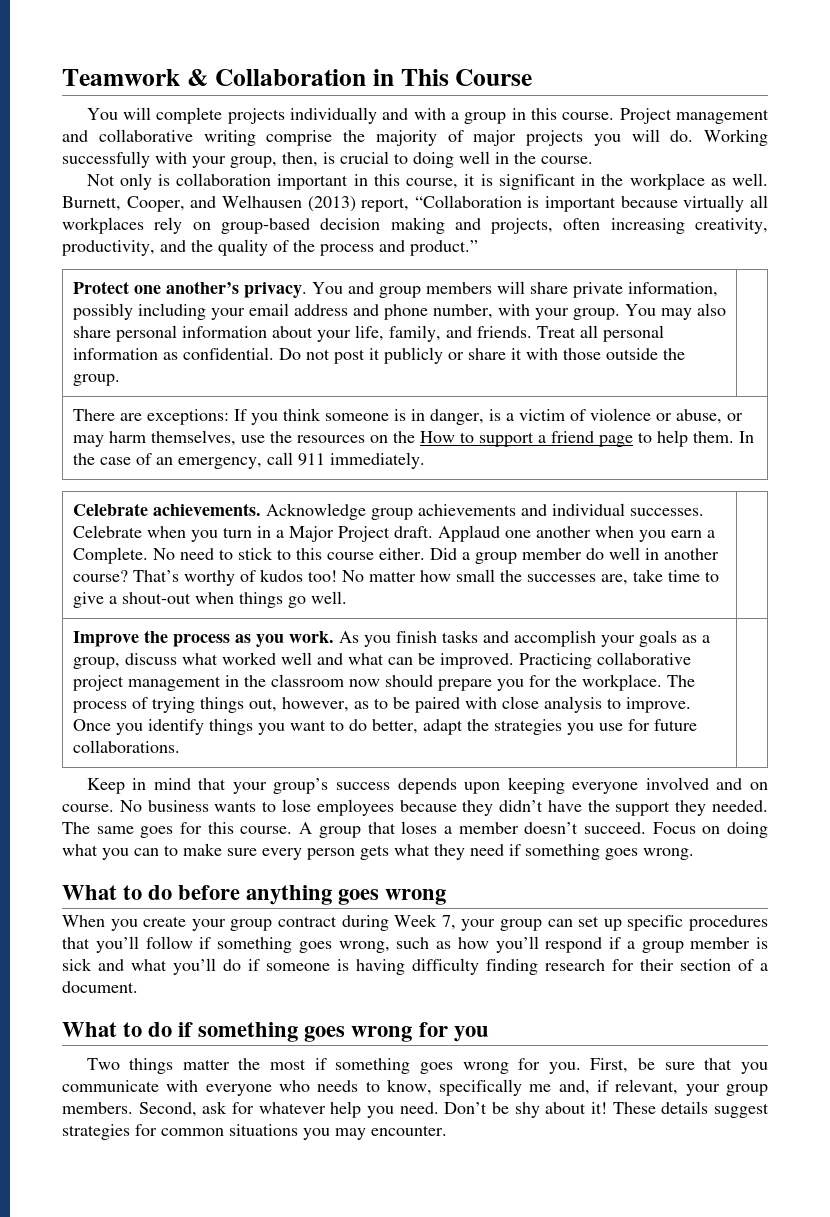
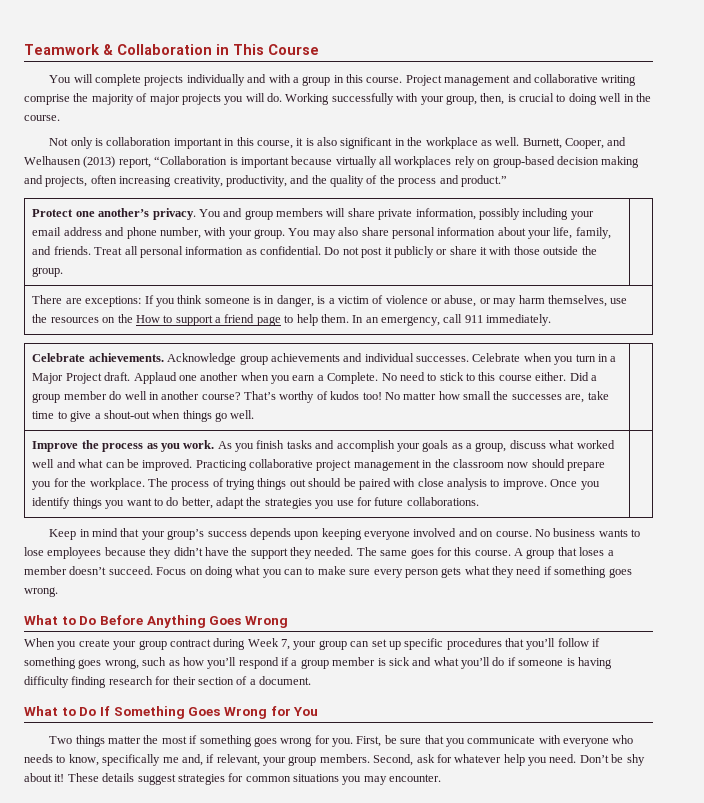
(493, 180) none -> [317,137,338,146] also
[72,453,152,465] the case of -> (364, 319) none
[248,697,388,712] out, however, as to -> [289,478,342,487] out should
[148,885,447,905] do before anything goes wrong -> [79,615,288,628] Do Before Anything Goes Wrong
[148,1022,489,1042] do if something goes wrong for you -> [79,706,319,719] Do If Something Goes Wrong for You

